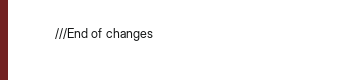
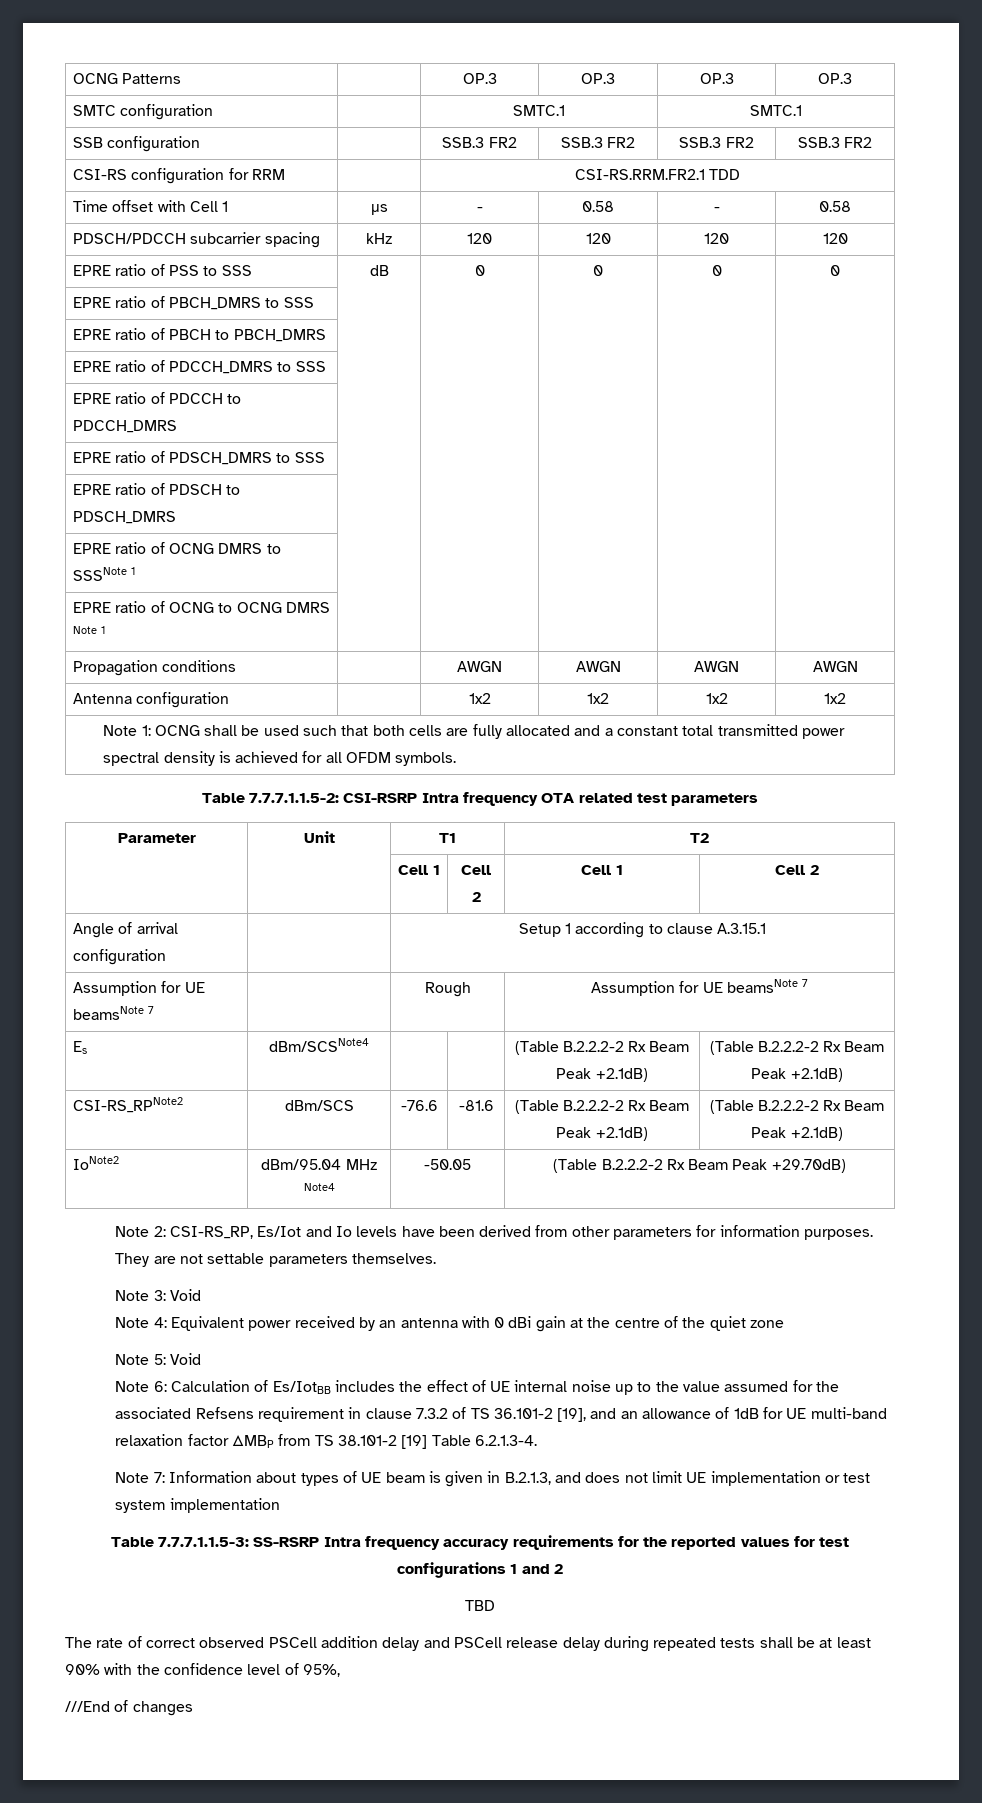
(55, 33) none -> [73,73,182,84] [462,73,497,84] [581,73,615,84] [699,73,734,84] [818,73,852,84] [73,104,214,120] [513,105,565,116] [750,105,802,116] [73,136,201,152] [442,137,517,148] [560,137,636,148] [679,137,754,148] [797,137,873,148] [73,168,285,184] [574,169,741,180] [73,200,229,212] [370,204,388,215] [476,207,483,212] [582,201,614,212] [713,207,720,212] [819,201,851,212] [73,232,320,248] [366,233,392,244] [467,233,492,244] [585,233,611,244] [704,233,729,244] [822,233,848,244] [73,264,252,276] [369,265,389,276] [474,265,485,276] [593,265,603,276] [711,265,722,276] [830,265,840,276] [73,296,314,310] [73,328,326,342] [73,360,326,374] [73,392,242,404] [73,420,178,433] [73,451,325,465] [73,483,241,495] [73,511,177,524] [73,542,281,554] [73,567,136,581] [73,601,330,613] [73,626,106,634] [73,660,237,676] [457,661,502,672] [575,661,621,672] [694,661,739,672] [812,661,858,672] [73,692,230,708] [468,693,491,704] [587,693,609,704] [705,693,728,704] [824,693,846,704] [103,724,845,739] [103,751,457,766] [201,792,759,806] [117,833,196,843] [303,831,335,843] [439,833,456,843] [690,833,709,843] [398,865,440,875] [461,865,491,875] [471,892,481,902] [581,865,623,875] [775,865,819,875] [73,922,178,938] [73,949,167,965] [518,922,767,938] [73,981,205,996] [73,1006,155,1020] [424,982,471,997] [590,979,809,996] [73,1041,88,1054] [269,1038,369,1052] [514,1041,690,1055] [556,1068,648,1082] [709,1041,885,1055] [751,1068,843,1082] [73,1097,184,1113] [284,1100,354,1111] [400,1100,438,1111] [458,1100,494,1111] [514,1100,690,1114] [556,1127,648,1141] [709,1100,885,1114] [751,1127,843,1141] [73,1156,120,1170] [261,1159,377,1170] [303,1183,335,1191] [424,1159,471,1170] [553,1159,846,1173] [115,1225,874,1240] [115,1253,436,1267] [115,1289,201,1301] [115,1316,785,1332] [115,1353,201,1365] [115,1380,840,1395] [115,1407,887,1422] [115,1434,537,1449] [115,1471,871,1487] [115,1498,280,1513] [110,1535,850,1550] [397,1562,563,1578] [465,1600,495,1611] [65,1636,871,1652] [65,1663,340,1677] OCNG Patterns | | OP.3 | OP.3 | OP.3 | OP.3 // SMTC configuration | | SMTC.1 | SMTC.1 // SSB configuration | | SSB.3 FR2 | SSB.3 FR2 | SSB.3 FR2 | SSB.3 FR2 // CSI-RS configuration for RRM | | CSI-RS.RRM.FR2.1 TDD // Time offset with Cell 1 | μs | - | 0.58 | - | 0.58 // PDSCH/PDCCH subcarrier spacing | kHz | 120 | 120 | 120 | 120 // EPRE ratio of PSS to SSS | dB | 0 | 0 | 0 | 0 // EPRE ratio of PBCH_DMRS to SSS | | | | | // EPRE ratio of PBCH to PBCH_DMRS | | | | | // EPRE ratio of PDCCH_DMRS to SSS | | | | | // EPRE ratio of PDCCH to PDCCH_DMRS | | | | | // EPRE ratio of PDSCH_DMRS to SSS | | | | | // EPRE ratio of PDSCH to PDSCH_DMRS | | | | | // EPRE ratio of OCNG DMRS to SSSNote 1 | | | | | // EPRE ratio of OCNG to OCNG DMRS Note 1 | | | | | // Propagation conditions | | AWGN | AWGN | AWGN | AWGN // Antenna configuration | | 1x2 | 1x2 | 1x2 | 1x2 // Note 1: OCNG shall be used such that both cells are fully allocated and a constant total transmitted power spectral density is achieved for all OFDM symbols. // Table 7.7.7.1.1.5-2: CSI-RSRP Intra frequency OTA related test parameters // Parameter | Unit | T1 | T2 // | | Cell 1 | Cell 2 | Cell 1 | Cell 2 // Angle of arrival configuration | | Setup 1 according to clause A.3.15.1 // Assumption for UE beamsNote 7 | | Rough | Assumption for UE beamsNote 7 // Es | dBm/SCSNote4 | | | (Table B.2.2.2-2 Rx Beam Peak +2.1dB) | (Table B.2.2.2-2 Rx Beam Peak +2.1dB) // CSI-RS_RPNote2 | dBm/SCS | -76.6 | -81.6 | (Table B.2.2.2-2 Rx Beam Peak +2.1dB) | (Table B.2.2.2-2 Rx Beam Peak +2.1dB) // IoNote2 | dBm/95.04 MHz Note4 | -50.05 | (Table B.2.2.2-2 Rx Beam Peak +29.70dB) // Note 2: CSI-RS_RP, Es/Iot and Io levels have been derived from other parameters for information purposes. They are not settable parameters themselves. // Note 3: Void // Note 4: Equivalent power received by an antenna with 0 dBi gain at the centre of the quiet zone // Note 5: Void // Note 6: Calculation of Es/IotBB includes the effect of UE internal noise up to the value assumed for the associated Refsens requirement in clause 7.3.2 of TS 36.101-2 [19], and an allowance of 1dB for UE multi-band relaxation factor ΔMBP from TS 38.101-2 [19] Table 6.2.1.3-4. // Note 7: Information about types of UE beam is given in B.2.1.3, and does not limit UE implementation or test system implementation // Table 7.7.7.1.1.5-3: SS-RSRP Intra frequency accuracy requirements for the reported values for test configurations 1 and 2 // TBD // The rate of correct observed PSCell addition delay and PSCell release delay during repeated tests shall be at least 90% with the confidence level of 95%, //

